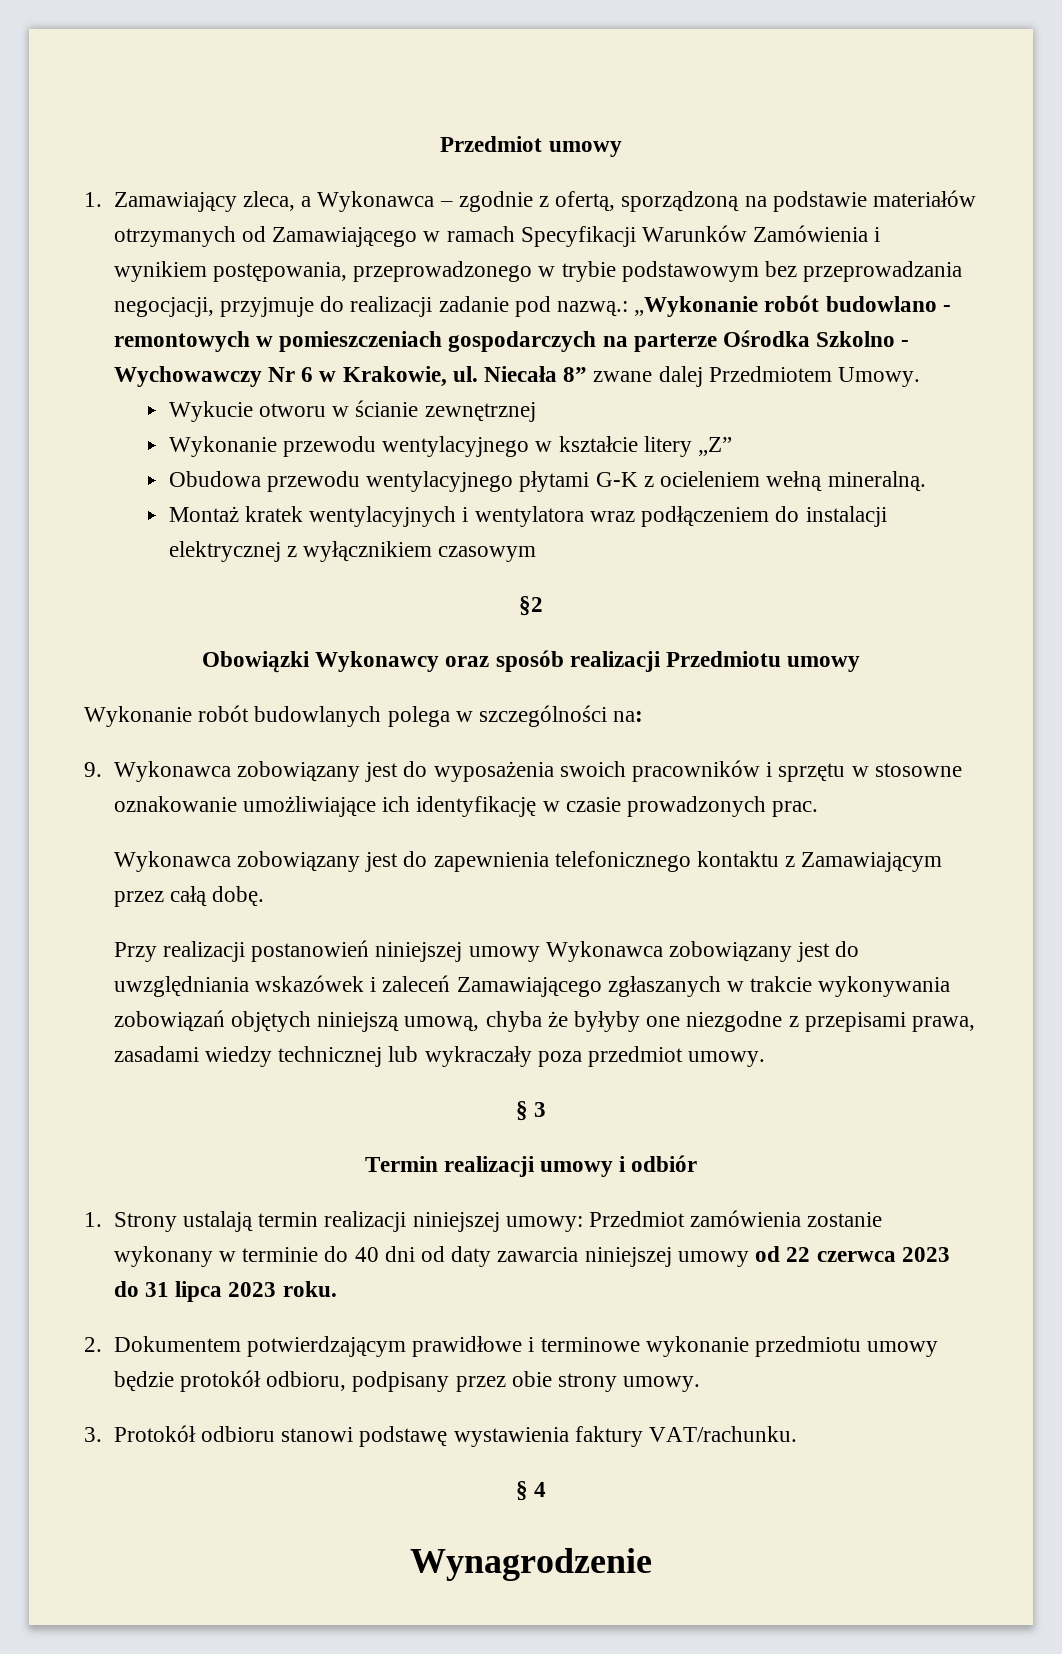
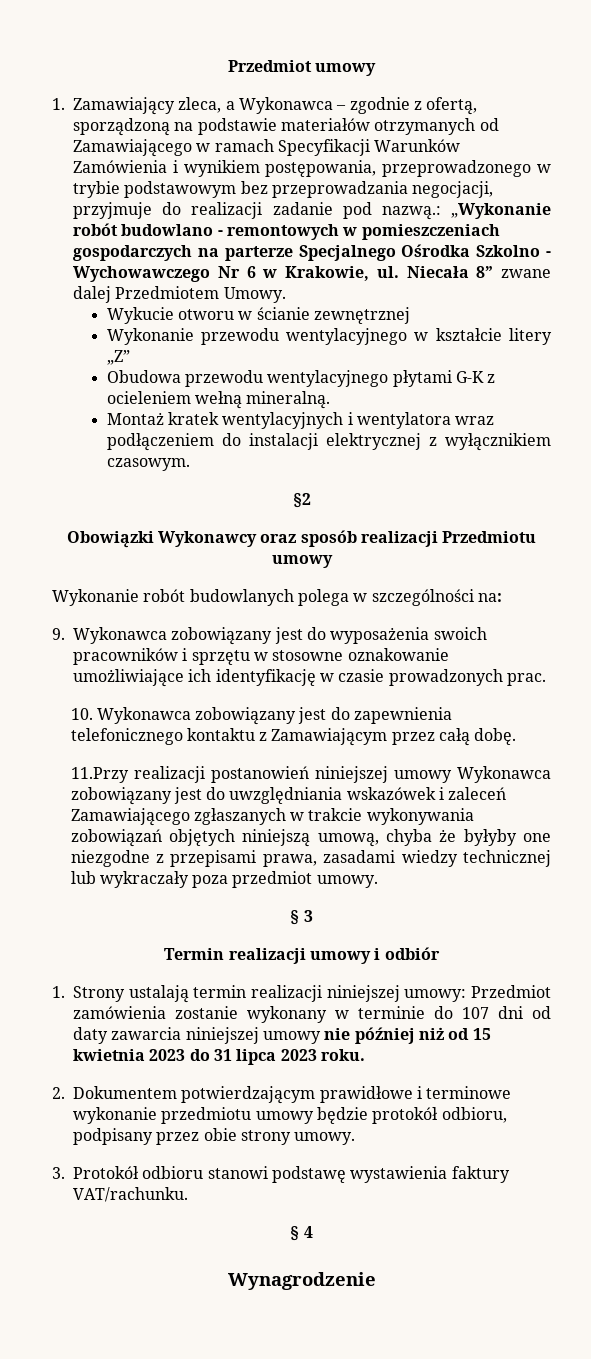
(717, 342) none -> [298,245,396,261] Specjalnego
[113,366,262,387] Wychowawczy -> [73,266,210,282] Wychowawczego
[438,546,537,562] czasowym -> [106,458,190,471] czasowym.
(819, 809) none -> [70,708,93,720] 10.
[113,942,157,962] Przy -> [70,767,129,783] 11.Przy
[354,1247,379,1262] 40 -> [462,1007,489,1019] 107
[755,1246,896,1262] od 22 czerwca -> [324,1027,491,1044] [73,1049,145,1061] nie później niż od 15 kwietnia

